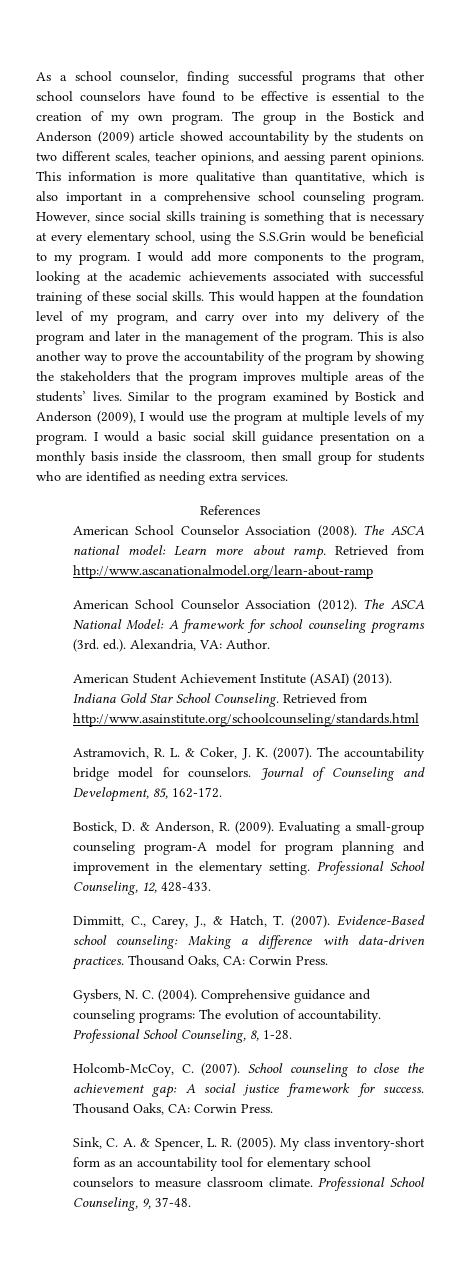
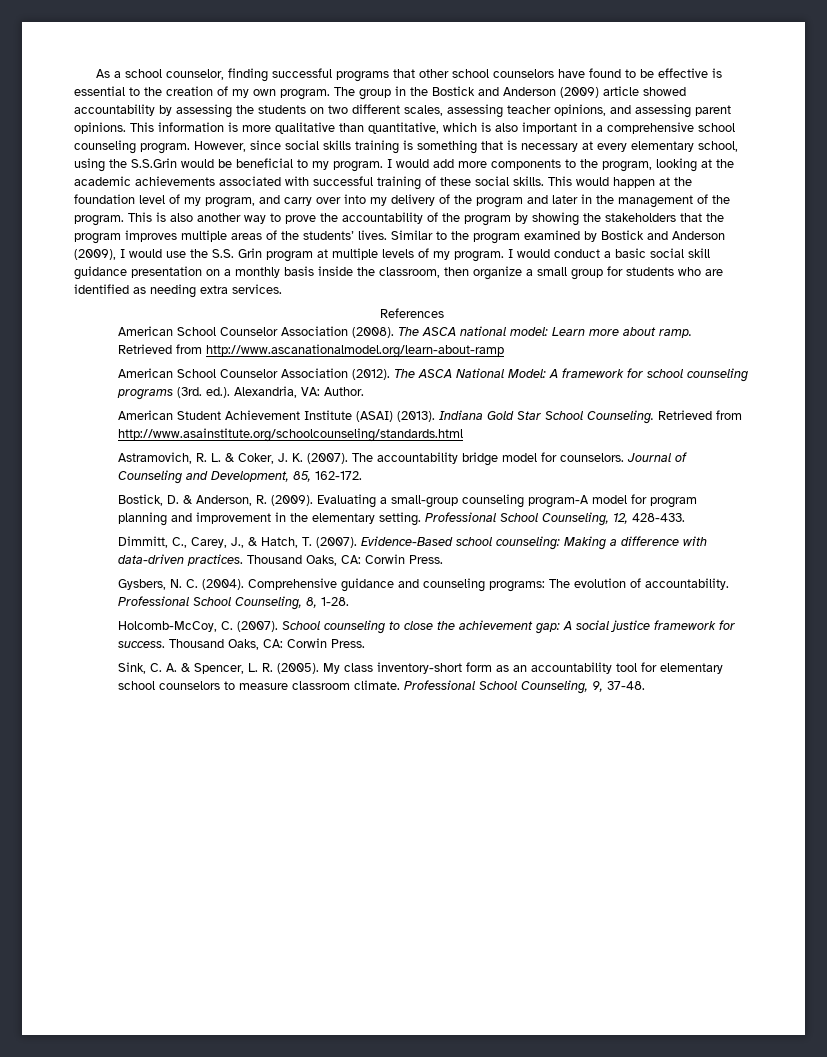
(330, 138) none -> [176,104,232,118] assessing
(150, 157) none -> [447,104,503,118] assessing
[284,152,326,165] aessing -> [635,104,691,118] assessing
(230, 416) none -> [212,248,262,258] S.S. Grin
(141, 436) none -> [554,249,600,258] conduct
(277, 456) none -> [473,266,533,280] organize a

